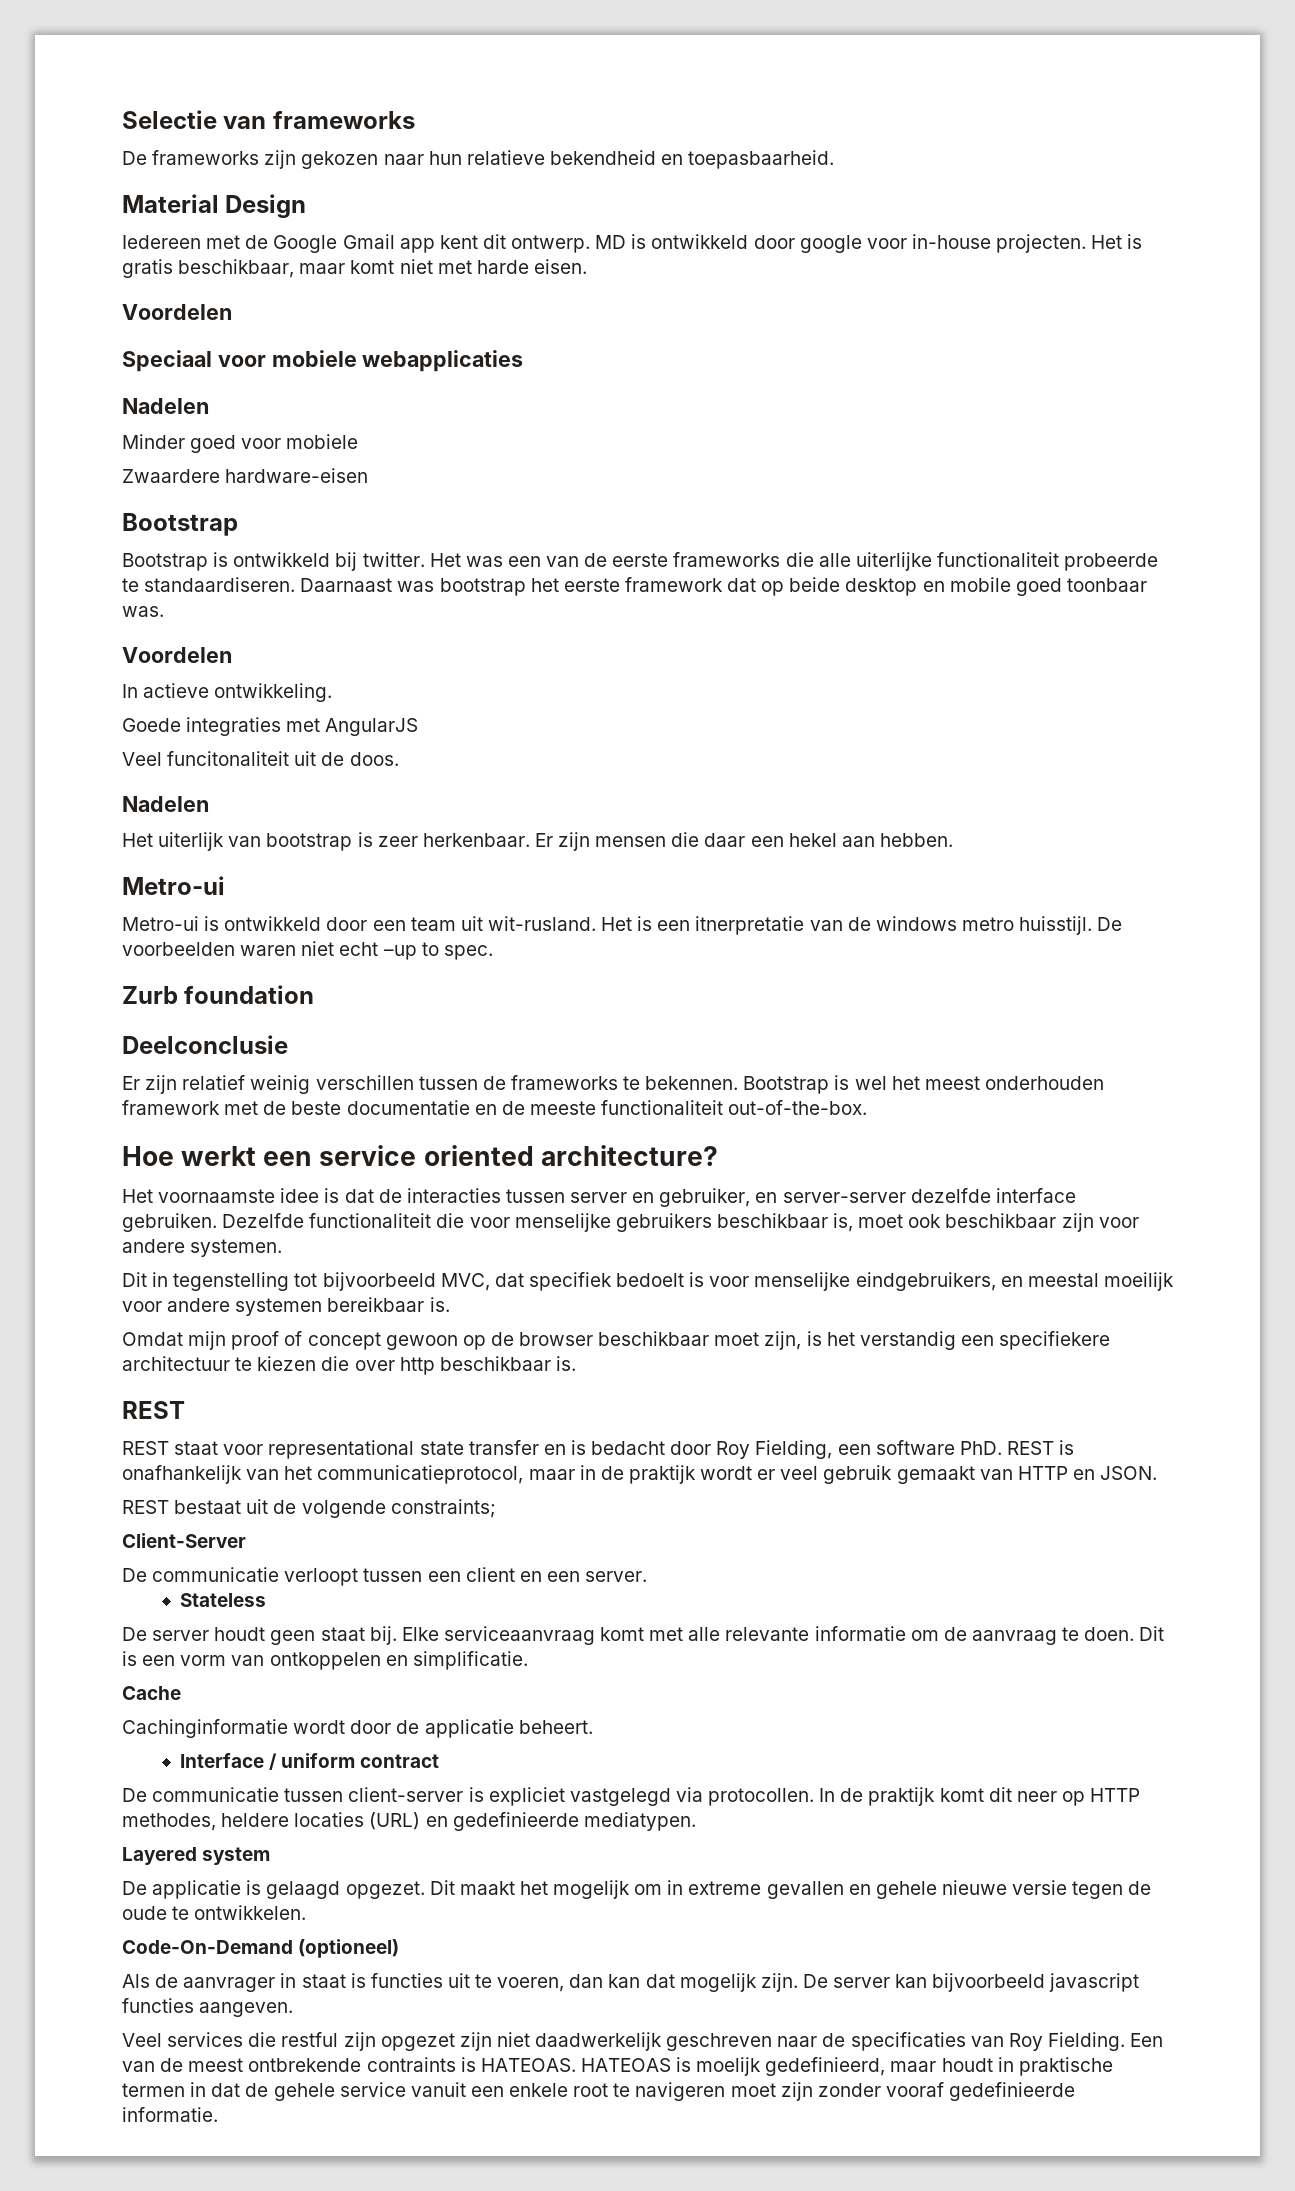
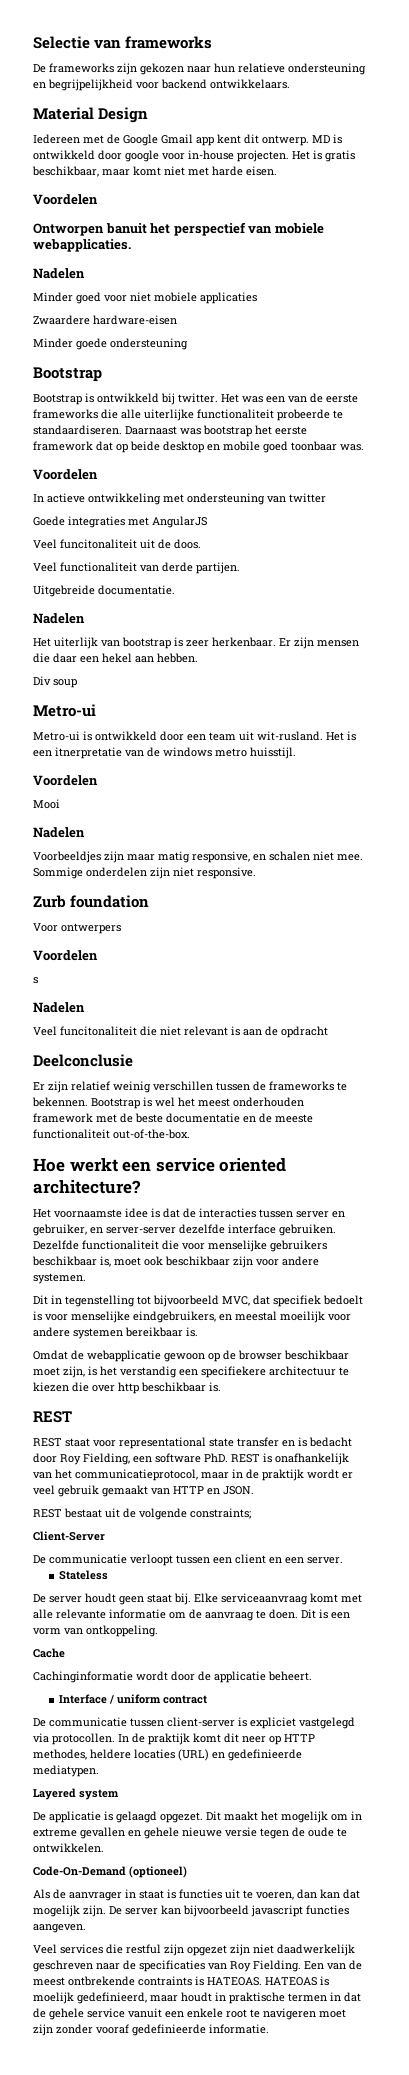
[549,150,835,169] bekendheid en toepasbaarheid. -> [288,63,366,75] [33,79,290,91] ondersteuning en begrijpelijkheid voor backend ontwikkelaars.
[122,350,524,372] Speciaal voor mobiele webapplicaties -> [33,222,324,236] [33,239,131,252] Ontworpen banuit het perspectief van mobiele webapplicaties.
[286,434,359,449] mobiele -> [130,292,257,304] niet mobiele applicaties
(369, 475) none -> [33,338,188,350] // Minder goede ondersteuning
[214,683,333,702] ontwikkeling. -> [88,493,326,505] ontwikkeling met ondersteuning van twitter
(399, 759) none -> [33,562,240,574] [33,585,175,597] // Veel functionaliteit van derde partijen. // Uitgebreide documentatie.
(953, 840) none -> [33,676,77,688] // Div soup
[1097,917,1123,931] [122,941,493,960] [122,985,315,1004] De voorbeelden waren niet echt –up to spec. // Zurb foundation -> [33,775,98,786] [33,799,60,809] [33,827,85,838] [33,851,363,863] [33,867,256,879] [33,895,150,908] [33,923,121,934] [33,950,98,961] [33,977,38,984] [33,1002,85,1013] [33,1026,328,1038] // Voordelen // Mooi // Nadelen // Voorbeeldjes zijn maar matig responsive, en schalen niet mee. Sommige onderdelen zijn niet responsive. // Zurb foundation // Voor ontwerpers // Voordelen // s // Nadelen // Veel funcitonaliteit die niet relevant is aan de opdracht
[188,1331,381,1350] mijn proof of concept -> [71,1350,161,1362] de webapplicatie
[269,1651,528,1670] ontkoppelen en simplificatie. -> [86,1625,158,1637] ontkoppeling.

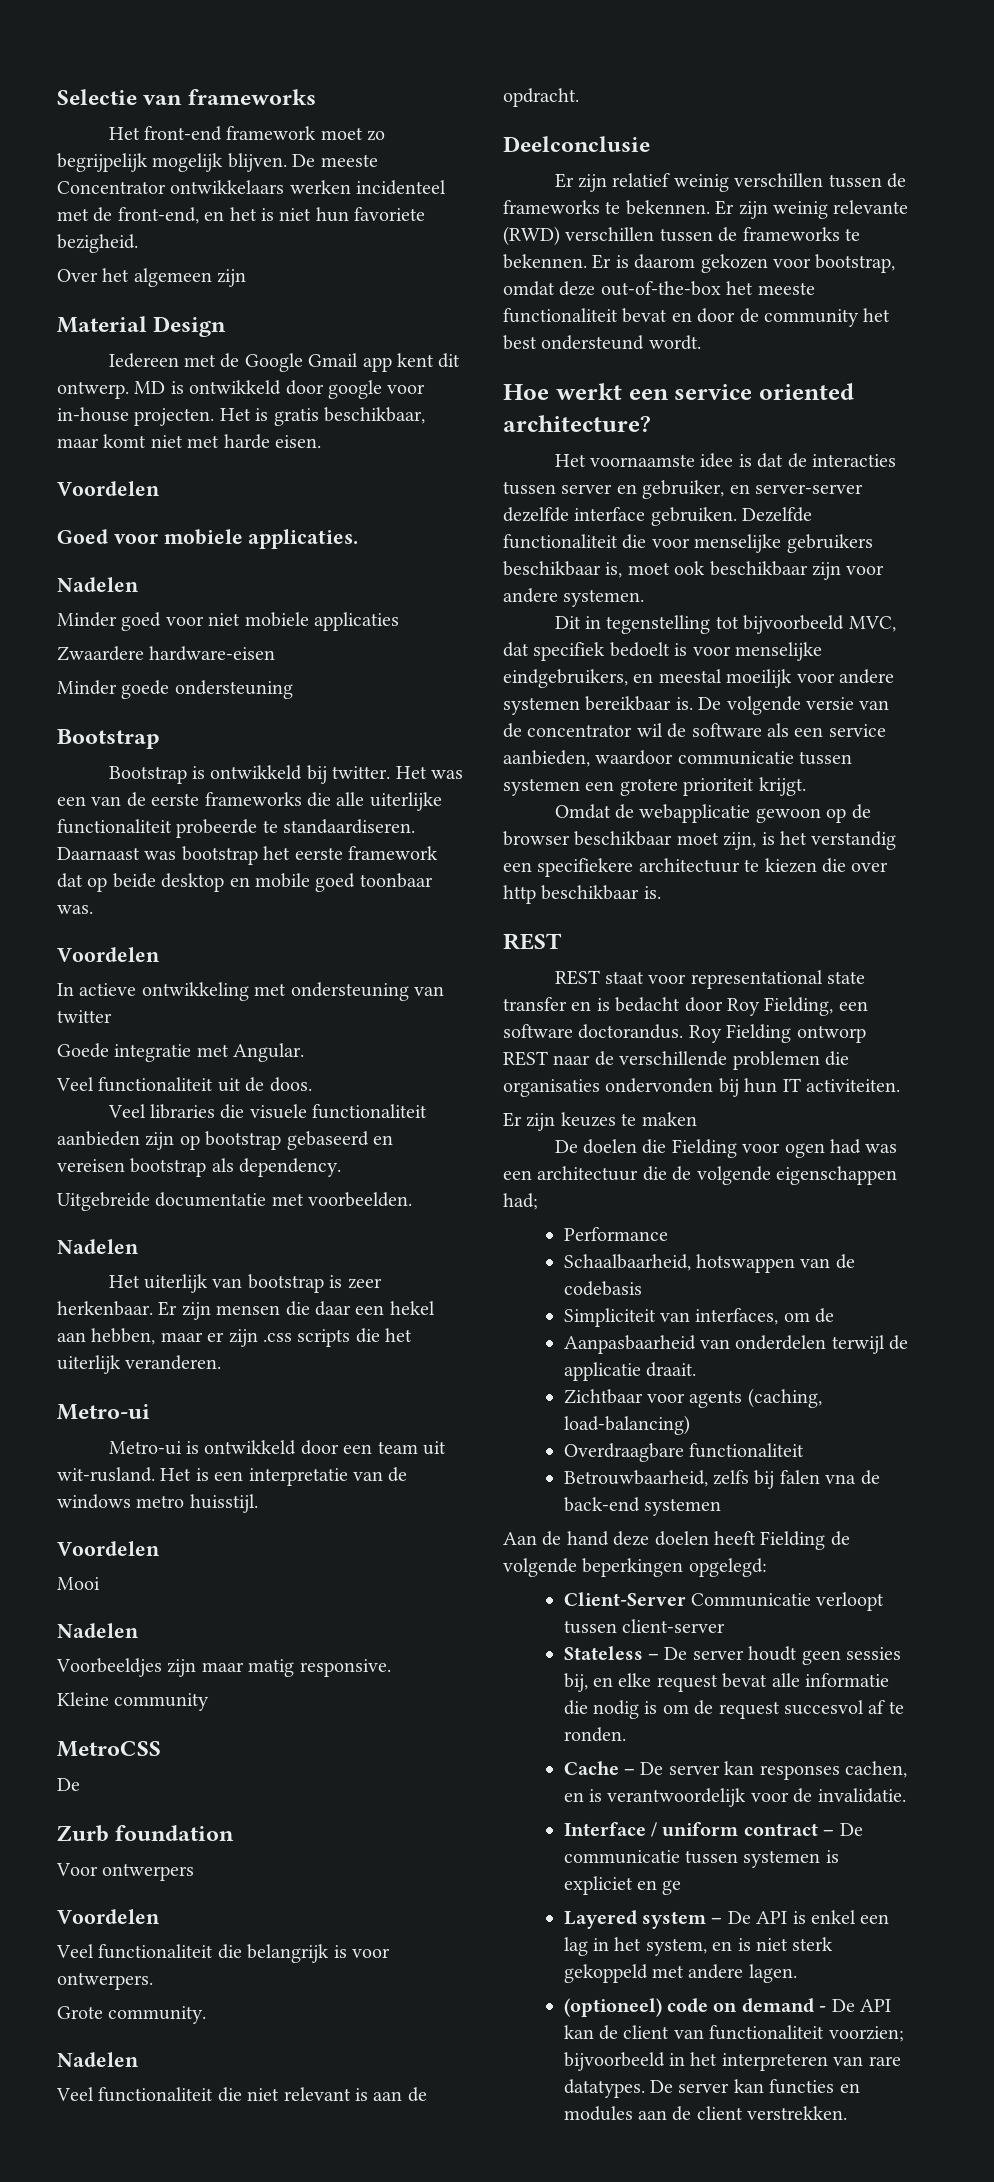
[33,63,366,75] [33,79,290,91] De frameworks zijn gekozen naar hun relatieve ondersteuning en begrijpelijkheid voor backend ontwikkelaars. -> [108,126,386,141] [57,153,378,172] [57,180,447,195] [57,207,426,224] [57,234,138,253] [57,268,247,287] Het front-end framework moet zo begrijpelijk mogelijk blijven. De meeste Concentrator ontwikkelaars werken incidenteel met de front-end, en het is niet hun favoriete bezigheid. // Over het algemeen zijn
[33,222,324,236] [33,239,131,252] Ontworpen banuit het perspectief van mobiele webapplicaties. -> [57,529,359,549] Goed voor mobiele applicaties.
[68,516,207,528] [33,539,137,549] integraties met AngularJS // Veel funcitonaliteit -> [114,1043,305,1062] [56,1077,214,1092] integratie met Angular. // Veel functionaliteit
[60,562,240,574] [33,585,175,597] functionaliteit van derde partijen. // Uitgebreide documentatie. -> [150,1104,428,1119] [57,1131,393,1150] [57,1158,342,1177] [57,1192,413,1211] libraries die visuele functionaliteit aanbieden zijn op bootstrap gebaseerd en vereisen bootstrap als dependency. // Uitgebreide documentatie met voorbeelden.
[157,653,198,663] [33,676,77,688] hebben. // Div soup -> [91,1328,413,1347] [57,1355,222,1374] hebben, maar er zijn .css scripts die het uiterlijk veranderen.
[55,747,122,759] itnerpretatie -> [248,1468,348,1486] interpretatie
[192,851,363,863] [33,867,256,879] responsive, en schalen niet mee. Sommige onderdelen zijn niet responsive. -> [299,1659,391,1677] [57,1692,210,1711] [57,1741,161,1757] [57,1778,80,1791] responsive. // Kleine community // MetroCSS // De
[33,977,38,984] s -> [56,1944,390,1963] [57,1972,153,1990] [57,2006,207,2024] Veel functionaliteit die belangrijk is voor ontwerpers. // Grote community.
[60,1026,137,1036] funcitonaliteit -> [98,2087,214,2102] functionaliteit
[281,1026,328,1038] opdracht -> [503,88,579,107] opdracht.
[91,1097,304,1109] [33,1113,313,1123] [33,1129,190,1139] Bootstrap is wel het meest onderhouden framework met de beste documentatie en de meeste functionaliteit out-of-the-box. -> [715,200,909,219] [503,226,860,246] [503,254,896,273] [503,281,815,296] [503,308,891,327] [503,335,701,350] Er zijn weinig relevante (RWD) verschillen tussen de frameworks te bekennen. Er is daarom gekozen voor bootstrap, omdat deze out-of-the-box het meeste functionaliteit bevat en door de community het best ondersteund wordt.
(198, 1332) none -> [698,696,890,715] [503,723,886,738] [503,750,853,767] [503,777,806,796] De volgende versie van de concentrator wil de software als een service aanbieden, waardoor communicatie tussen systemen een grotere prioriteit krijgt.
[204,1453,349,1465] [33,1469,353,1481] [33,1485,254,1497] [33,1508,251,1520] [33,1531,105,1541] [33,1554,343,1566] PhD. REST is onafhankelijk van het communicatieprotocol, maar in de praktijk wordt er veel gebruik gemaakt van HTTP en JSON. // REST bestaat uit de volgende constraints; // Client-Server // De communicatie verloopt tussen een client en een server. -> [578,1024,866,1043] [503,1051,849,1070] [503,1078,900,1097] [503,1112,697,1131] [554,1139,898,1158] [503,1166,897,1185] [503,1193,538,1210] [563,1227,668,1241] [563,1254,855,1273] [563,1281,642,1296] [563,1308,835,1327] [563,1335,909,1354] [563,1362,697,1381] [563,1388,822,1408] [563,1415,690,1435] [563,1443,805,1462] [563,1470,880,1489] [563,1497,722,1516] [503,1531,850,1550] [503,1558,767,1577] [563,1592,885,1611] [563,1619,726,1634] doctorandus. Roy Fielding ontworp REST naar de verschillende problemen die organisaties ondervonden bij hun IT activiteiten. // Er zijn keuzes te maken // De doelen die Fielding voor ogen had was een architectuur die de volgende eigenschappen had; // Performance // Schaalbaarheid, hotswappen van de codebasis // Simpliciteit van interfaces, om de // Aanpasbaarheid van onderdelen terwijl de applicatie draait. // Zichtbaar voor agents (caching, load-balancing) // Overdraagbare functionaliteit // Betrouwbaarheid, zelfs bij falen vna de back-end systemen // Aan de hand deze doelen heeft Fielding de volgende beperkingen opgelegd: // Client-Server Communicatie verloopt tussen client-server
(109, 1575) // -> [648,1654,660,1660] –
[147,1593,362,1605] [33,1609,350,1621] [33,1625,158,1637] [33,1648,65,1658] [33,1671,312,1683] staat bij. Elke serviceaanvraag komt met alle relevante informatie om de aanvraag te doen. Dit is een vorm van ontkoppeling. // Cache // Cachinginformatie wordt door de applicatie beheert. -> [846,1647,902,1660] [563,1673,890,1692] [563,1700,904,1719] [563,1727,626,1742] [563,1761,908,1780] [563,1788,906,1807] sessies bij, en elke request bevat alle informatie die nodig is om de request succesvol af te ronden. // Cache – De server kan responses cachen, en is verantwoordelijk voor de invalidatie.
(208, 1699) // -> [823,1830,835,1836] –
[167,1717,235,1727] client-server -> [743,1850,821,1868] systemen
[299,1717,355,1729] [33,1733,315,1745] [33,1749,302,1761] [33,1765,99,1777] [33,1788,119,1800] [33,1811,362,1823] [33,1827,347,1839] [33,1843,104,1853] [33,1866,187,1878] [33,1889,360,1901] [33,1905,349,1917] [33,1924,86,1933] [33,1944,355,1956] [33,1960,362,1972] [33,1976,329,1986] [33,1992,361,2004] [33,2008,346,2020] [33,2024,269,2036] vastgelegd via protocollen. In de praktijk komt dit neer op HTTP methodes, heldere locaties (URL) en gedefinieerde mediatypen. // Layered system // De applicatie is gelaagd opgezet. Dit maakt het mogelijk om in extreme gevallen en gehele nieuwe versie tegen de oude te ontwikkelen. // Code-On-Demand (optioneel) // Als de aanvrager in staat is functies uit te voeren, dan kan dat mogelijk zijn. De server kan bijvoorbeeld javascript functies aangeven. // Veel services die restful zijn opgezet zijn niet daadwerkelijk geschreven naar de specificaties van Roy Fielding. Een van de meest ontbrekende contraints is HATEOAS. HATEOAS is moelijk gedefinieerd, maar houdt in praktische termen in dat de gehele service vanuit een enkele root te navigeren moet zijn zonder vooraf gedefinieerde informatie. -> [637,1880,682,1895] [563,1910,890,1929] [563,1937,834,1956] [563,1964,797,1983] [563,1998,892,2017] [563,2025,904,2042] [563,2052,901,2071] [563,2079,860,2098] [563,2106,848,2121] en ge // Layered system – De API is enkel een lag in het system, en is niet sterk gekoppeld met andere lagen. // (optioneel) code on demand - De API kan de client van functionaliteit voorzien; bijvoorbeeld in het interpreteren van rare datatypes. De server kan functies en modules aan de client verstrekken.

